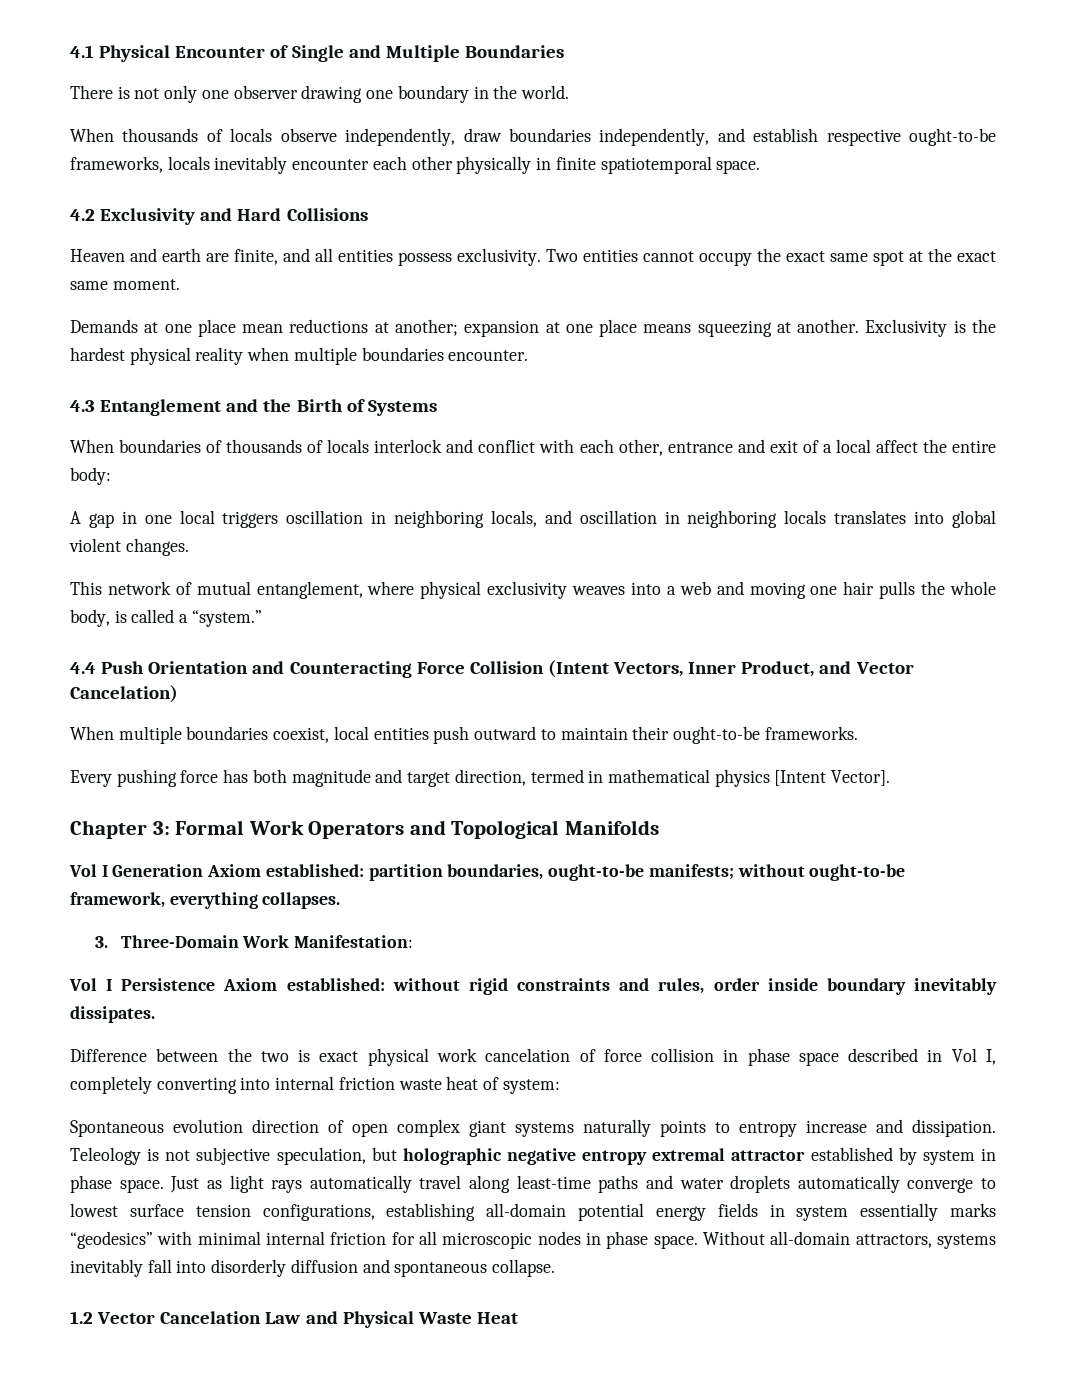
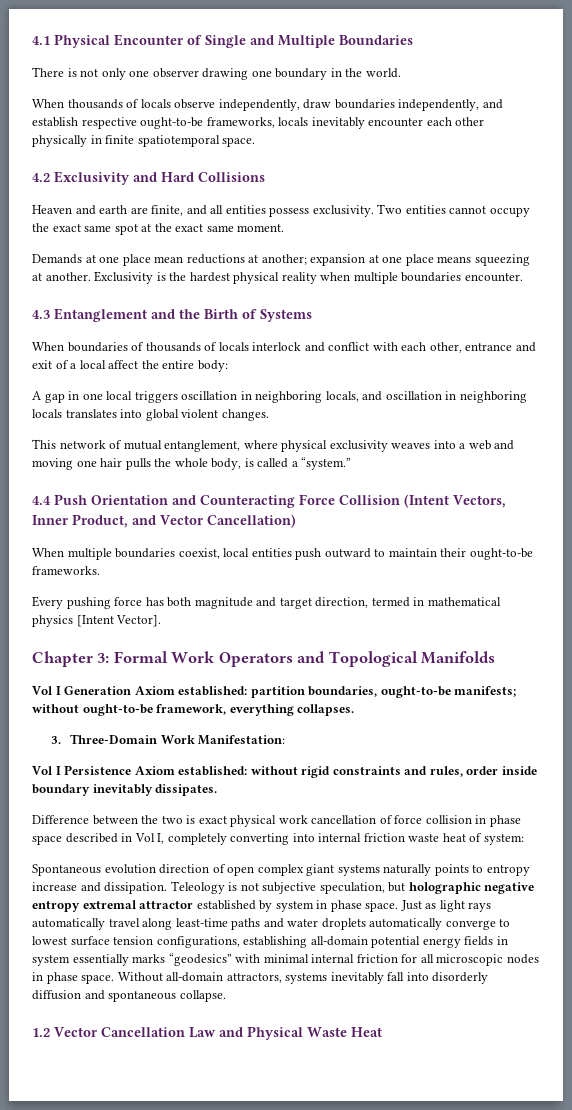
[70,685,178,703] Cancelation) -> [207,514,296,528] Cancellation)
[485,1048,571,1062] cancelation -> [311,815,377,824] cancellation
[160,1311,262,1324] Cancelation -> [101,1027,185,1037] Cancellation

